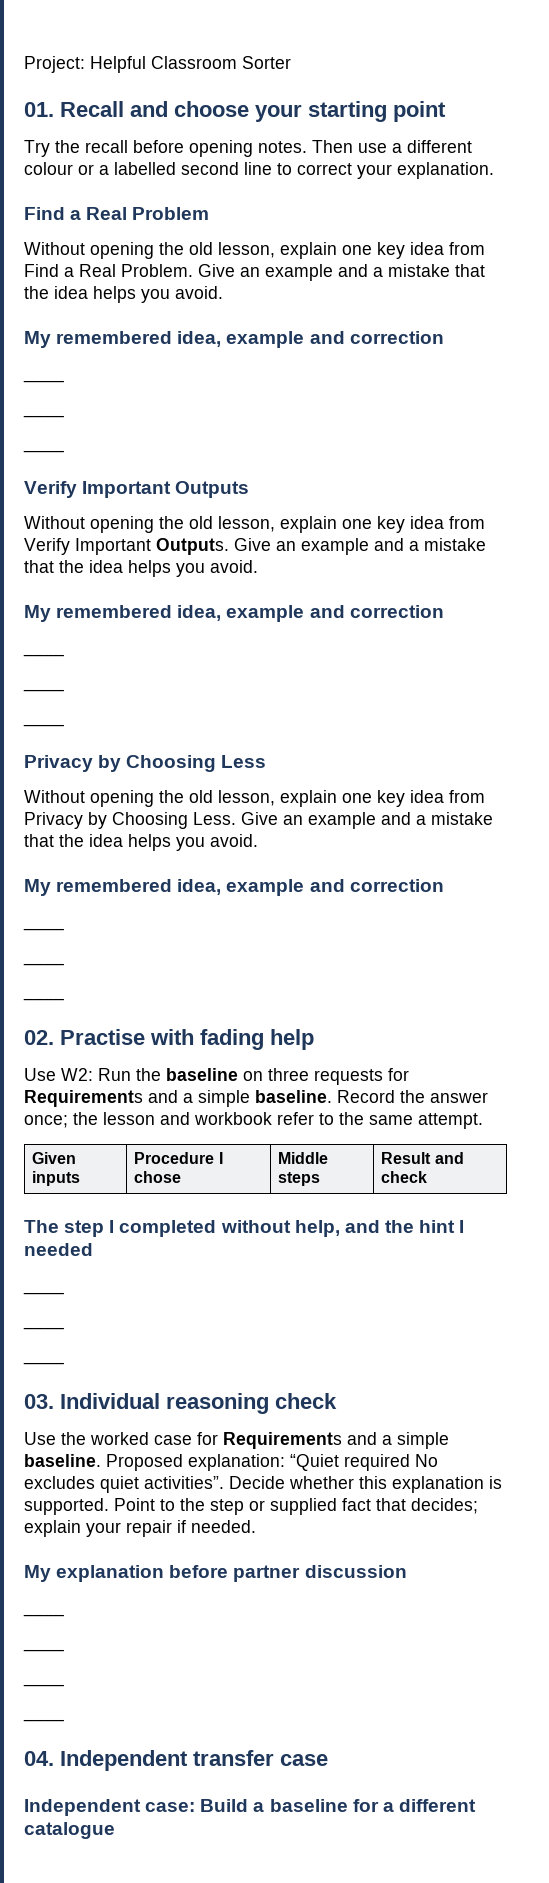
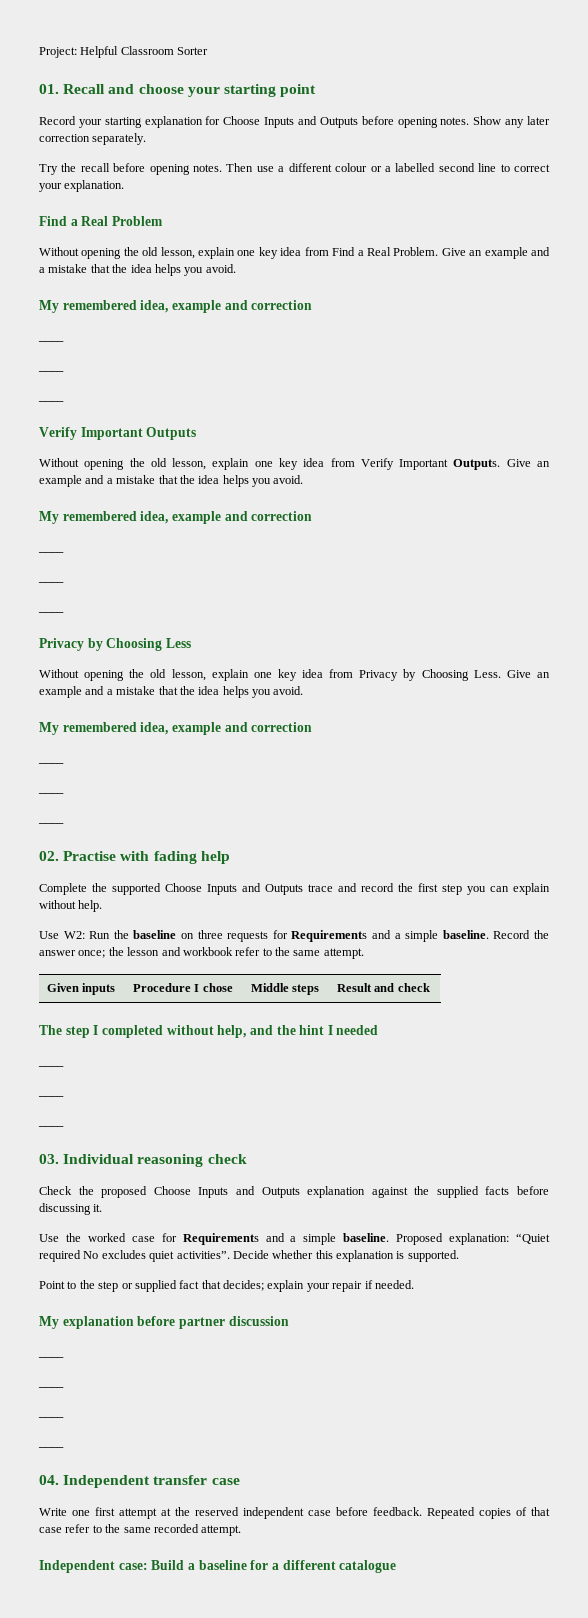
(446, 111) none -> [39,116,550,128] [39,133,147,145] // Record your starting explanation for Choose Inputs and Outputs before opening notes. Show any later correction separately.
(314, 1039) none -> [39,883,550,895] [39,900,103,912] // Complete the supported Choose Inputs and Outputs trace and record the first step you can explain without help.
(337, 1401) none -> [39,1186,549,1198] [39,1203,103,1215] // Check the proposed Choose Inputs and Outputs explanation against the supplied facts before discussing it.
(109, 1506) none -> (459, 1256) //
(328, 1760) none -> [39,1507,550,1519] [39,1524,242,1536] // Write one first attempt at the reserved independent case before feedback. Repeated copies of that case refer to the same recorded attempt.

